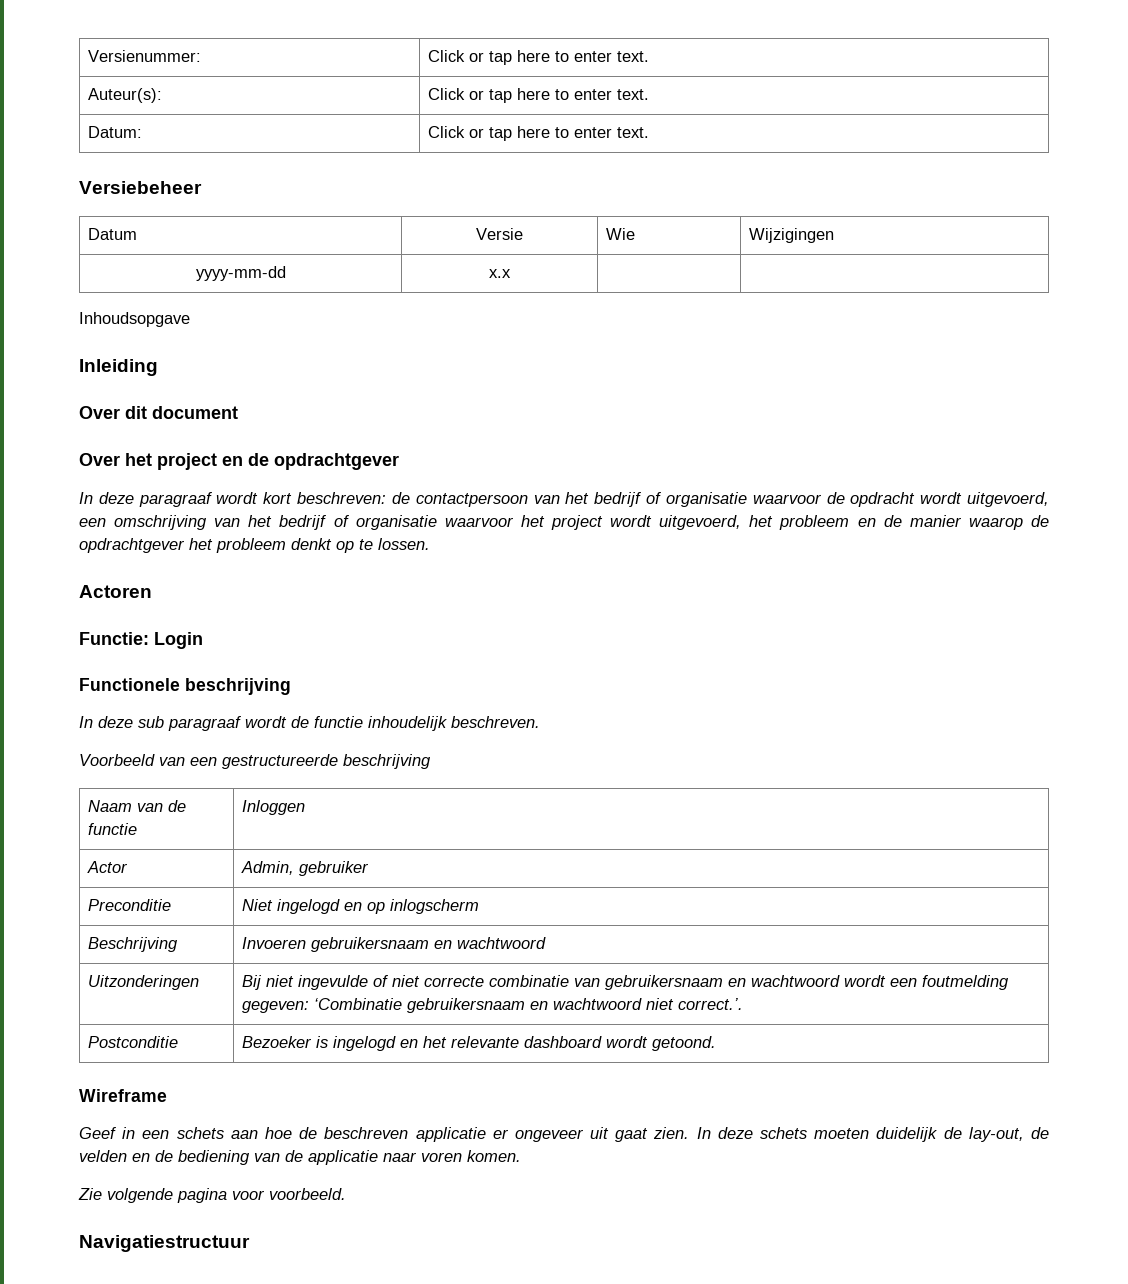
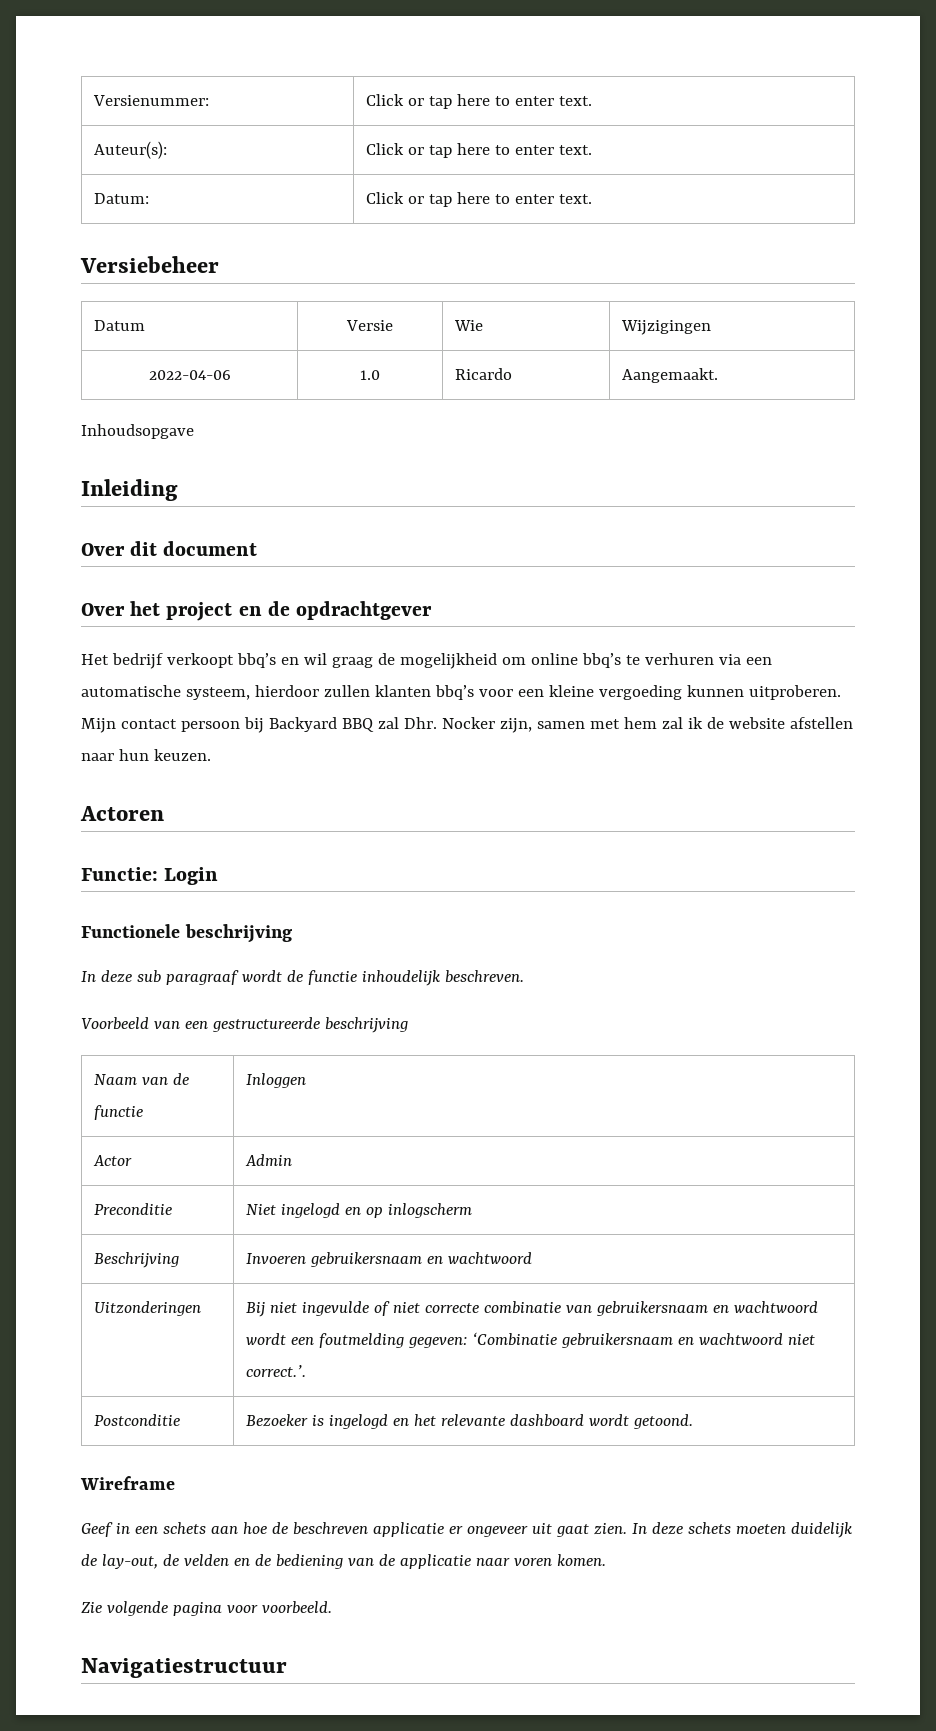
[195,266,286,281] [489,269,511,278] yyyy-mm-dd | x.x | | -> [148,370,231,380] [360,370,380,380] [455,368,513,380] [622,368,719,383] 2022-04-06 | 1.0 | Ricardo | Aangemaakt.
[79,492,1050,507] [79,515,1049,530] [79,538,430,553] In deze paragraaf wordt kort beschreven: de contactpersoon van het bedrijf of organisatie waarvoor de opdracht wordt uitgevoerd, een omschrijving van het bedrijf of organisatie waarvoor het project wordt uitgevoerd, het probleem en de manier waarop de opdrachtgever het probleem denkt op te lossen. -> [81,653,772,669] [81,685,841,700] [81,717,853,733] [81,749,211,761] Het bedrijf verkoopt bbq’s en wil graag de mogelijkheid om online bbq’s te verhuren via een automatische systeem, hierdoor zullen klanten bbq’s voor een kleine vergoeding kunnen uitproberen. Mijn contact persoon bij Backyard BBQ zal Dhr. Nocker zijn, samen met hem zal ik de website afstellen naar hun keuzen.
[241,861,370,876] Admin, gebruiker -> [245,1154,293,1166] Admin

